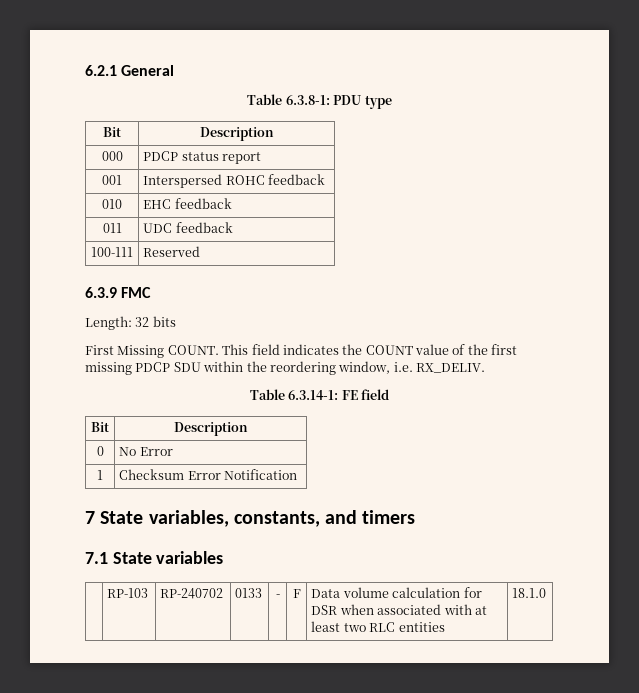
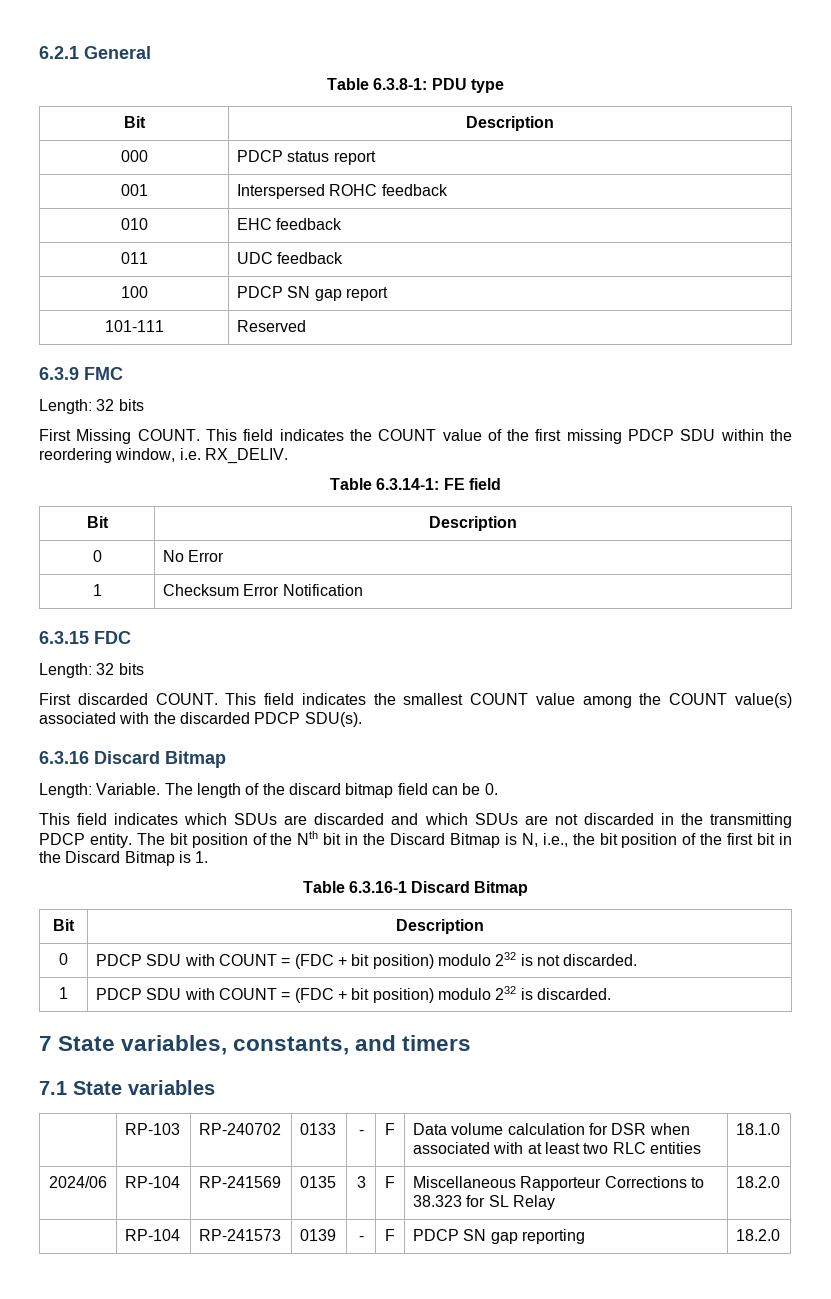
[91,247,133,257] 100-111 -> [120,286,148,298] [237,286,389,301] [104,320,164,332] 100 | PDCP SN gap report // 101-111
(298, 474) none -> [39,631,131,644] [39,663,144,678] [39,693,792,708] [39,712,362,727] [39,751,226,768] [39,783,498,798] [39,813,793,828] [39,831,793,848] [39,851,209,866] [302,881,529,896] [53,919,75,931] [395,919,484,934] [59,953,68,965] [96,952,638,969] [59,987,68,999] [96,986,611,1003] // 6.3.15 FDC // Length: 32 bits // First discarded COUNT. This field indicates the smallest COUNT value among the COUNT value(s) associated with the discarded PDCP SDU(s). // 6.3.16 Discard Bitmap // Length: Variable. The length of the discard bitmap field can be 0. // This field indicates which SDUs are discarded and which SDUs are not discarded in the transmitting PDCP entity. The bit position of the Nth bit in the Discard Bitmap is N, i.e., the bit position of the first bit in the Discard Bitmap is 1. // Table 6.3.16-1 Discard Bitmap // Bit | Description // 0 | PDCP SDU with COUNT = (FDC + bit position) modulo 232 is not discarded. // 1 | PDCP SDU with COUNT = (FDC + bit position) modulo 232 is discarded.
(547, 593) none -> [49,1176,107,1188] [125,1176,181,1188] [199,1176,282,1188] [300,1176,337,1188] [356,1176,366,1188] [385,1176,395,1188] [413,1176,705,1191] [413,1195,556,1210] [736,1176,781,1188] [125,1229,181,1241] [199,1229,282,1241] [300,1229,337,1241] [358,1236,364,1241] [385,1229,395,1241] [413,1229,586,1244] [736,1229,781,1241] // 2024/06 | RP-104 | RP-241569 | 0135 | 3 | F | Miscellaneous Rapporteur Corrections to 38.323 for SL Relay | 18.2.0 // | RP-104 | RP-241573 | 0139 | - | F | PDCP SN gap reporting | 18.2.0

